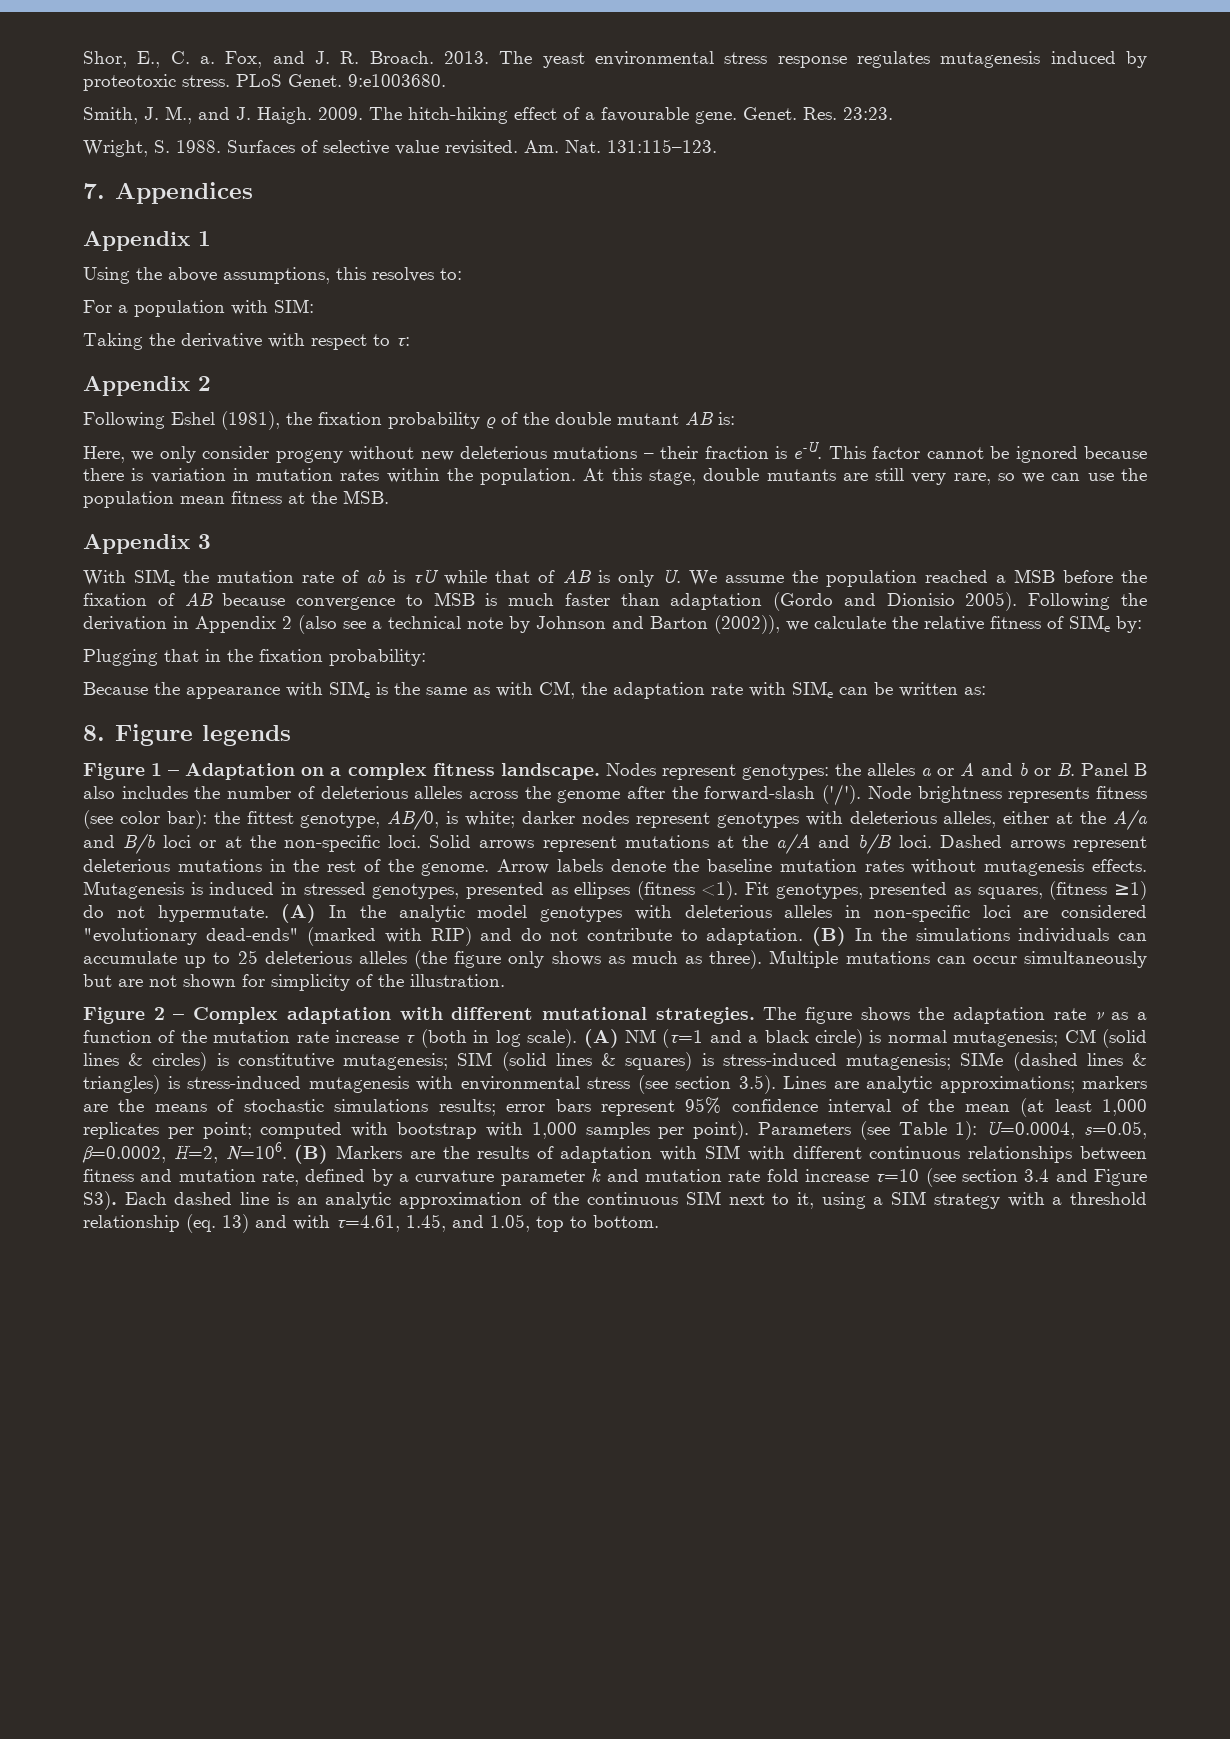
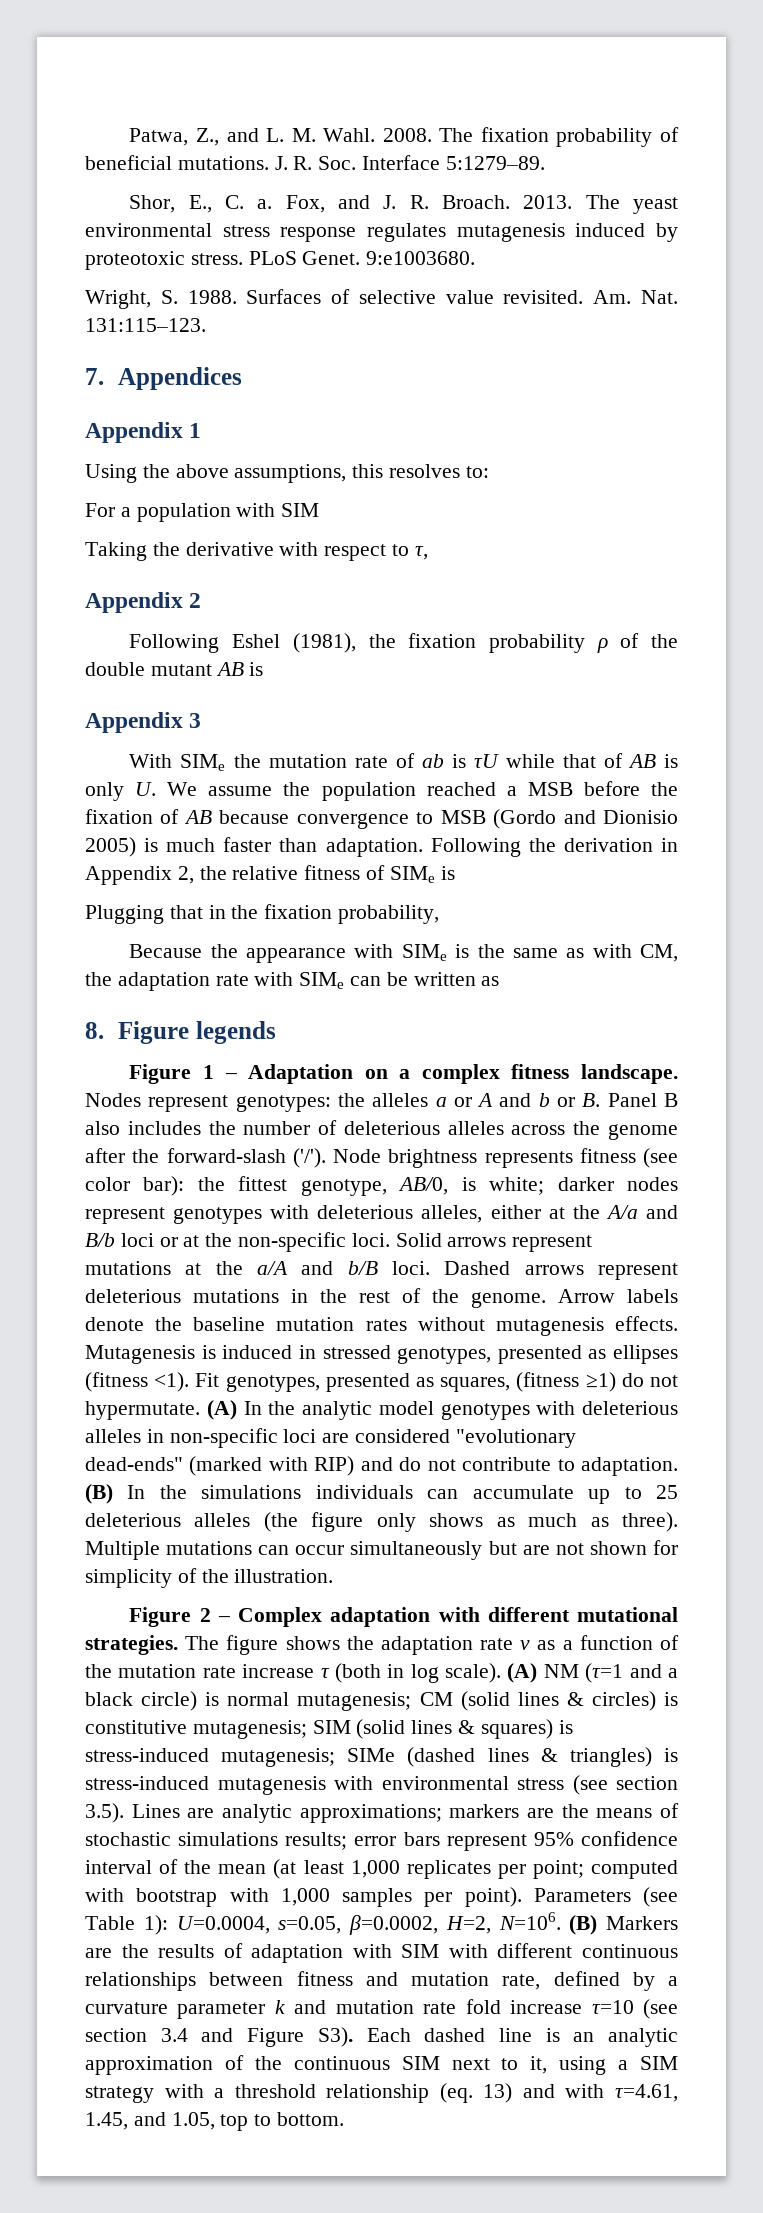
(83, 59) none -> [129,127,679,147] [85,155,545,170] Patwa, Z., and L. M. Wahl. 2008. The fixation probability of beneficial mutations. J. R. Soc. Interface 5:1279–89. //
[83,106,893,124] // Smith, J. M., and J. Haigh. 2009. The hitch-hiking effect of a favourable gene. Genet. Res. 23:23. -> (476, 258) none
[274,299,314,313] SIM: -> [281,503,320,517] SIM
[396,337,410,346] τ: -> [414,546,428,560] τ,
[718,412,735,425] [83,442,1148,463] [83,468,1147,485] [83,490,389,508] is: // Here, we only consider progeny without new deleterious mutations – their fraction is e-U. This factor cannot be ignored because there is variation in mutation rates within the population. At this stage, double mutants are still very rare, so we can use the population mean fitness at the MSB. -> [249,662,264,676] is
[485,592,1018,611] is much faster than adaptation (Gordo and Dionisio 2005). -> [493,809,679,829] [85,837,423,857] (Gordo and Dionisio 2005) is much faster than adaptation.
[282,615,886,634] 2 (also see a technical note by Johnson and Barton (2002)), we calculate -> [177,866,194,884] 2,
[1116,616,1142,633] by: -> [440,866,455,880] is
[329,649,426,666] probability: -> [338,905,440,924] probability,
[964,686,986,695] as: -> [481,976,500,986] as

